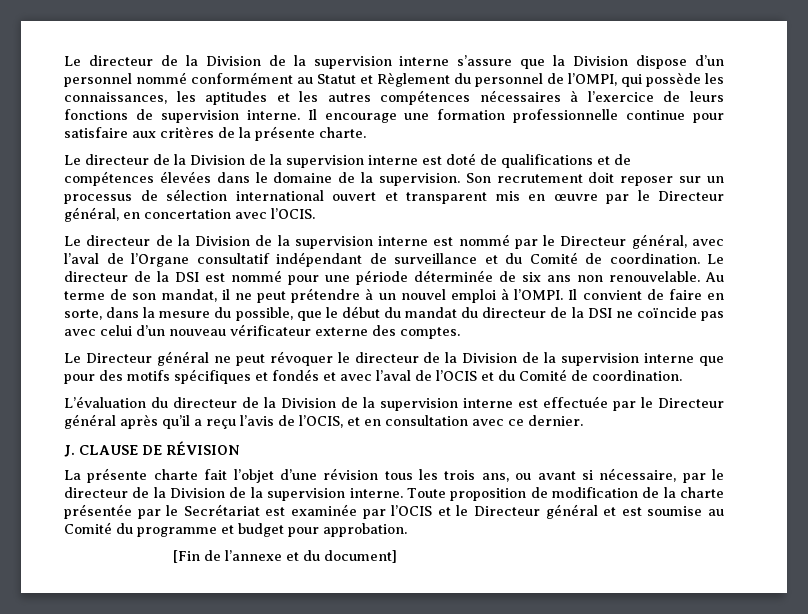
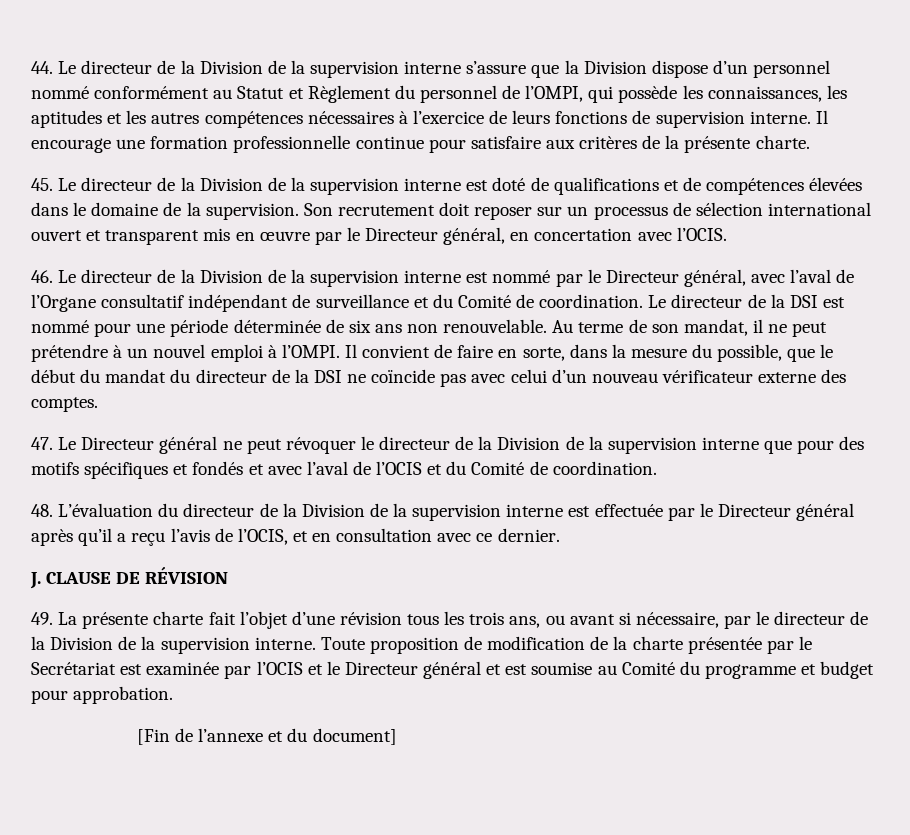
(64, 61) none -> [31,61,53,74] 44.
(366, 132) none -> [31,178,53,191] 45.
(315, 213) none -> [31,270,53,283] 46.
(460, 333) none -> [31,437,53,450] 47.
(682, 375) none -> [31,504,53,517] 48.
(240, 448) none -> [31,612,53,625] 49.

